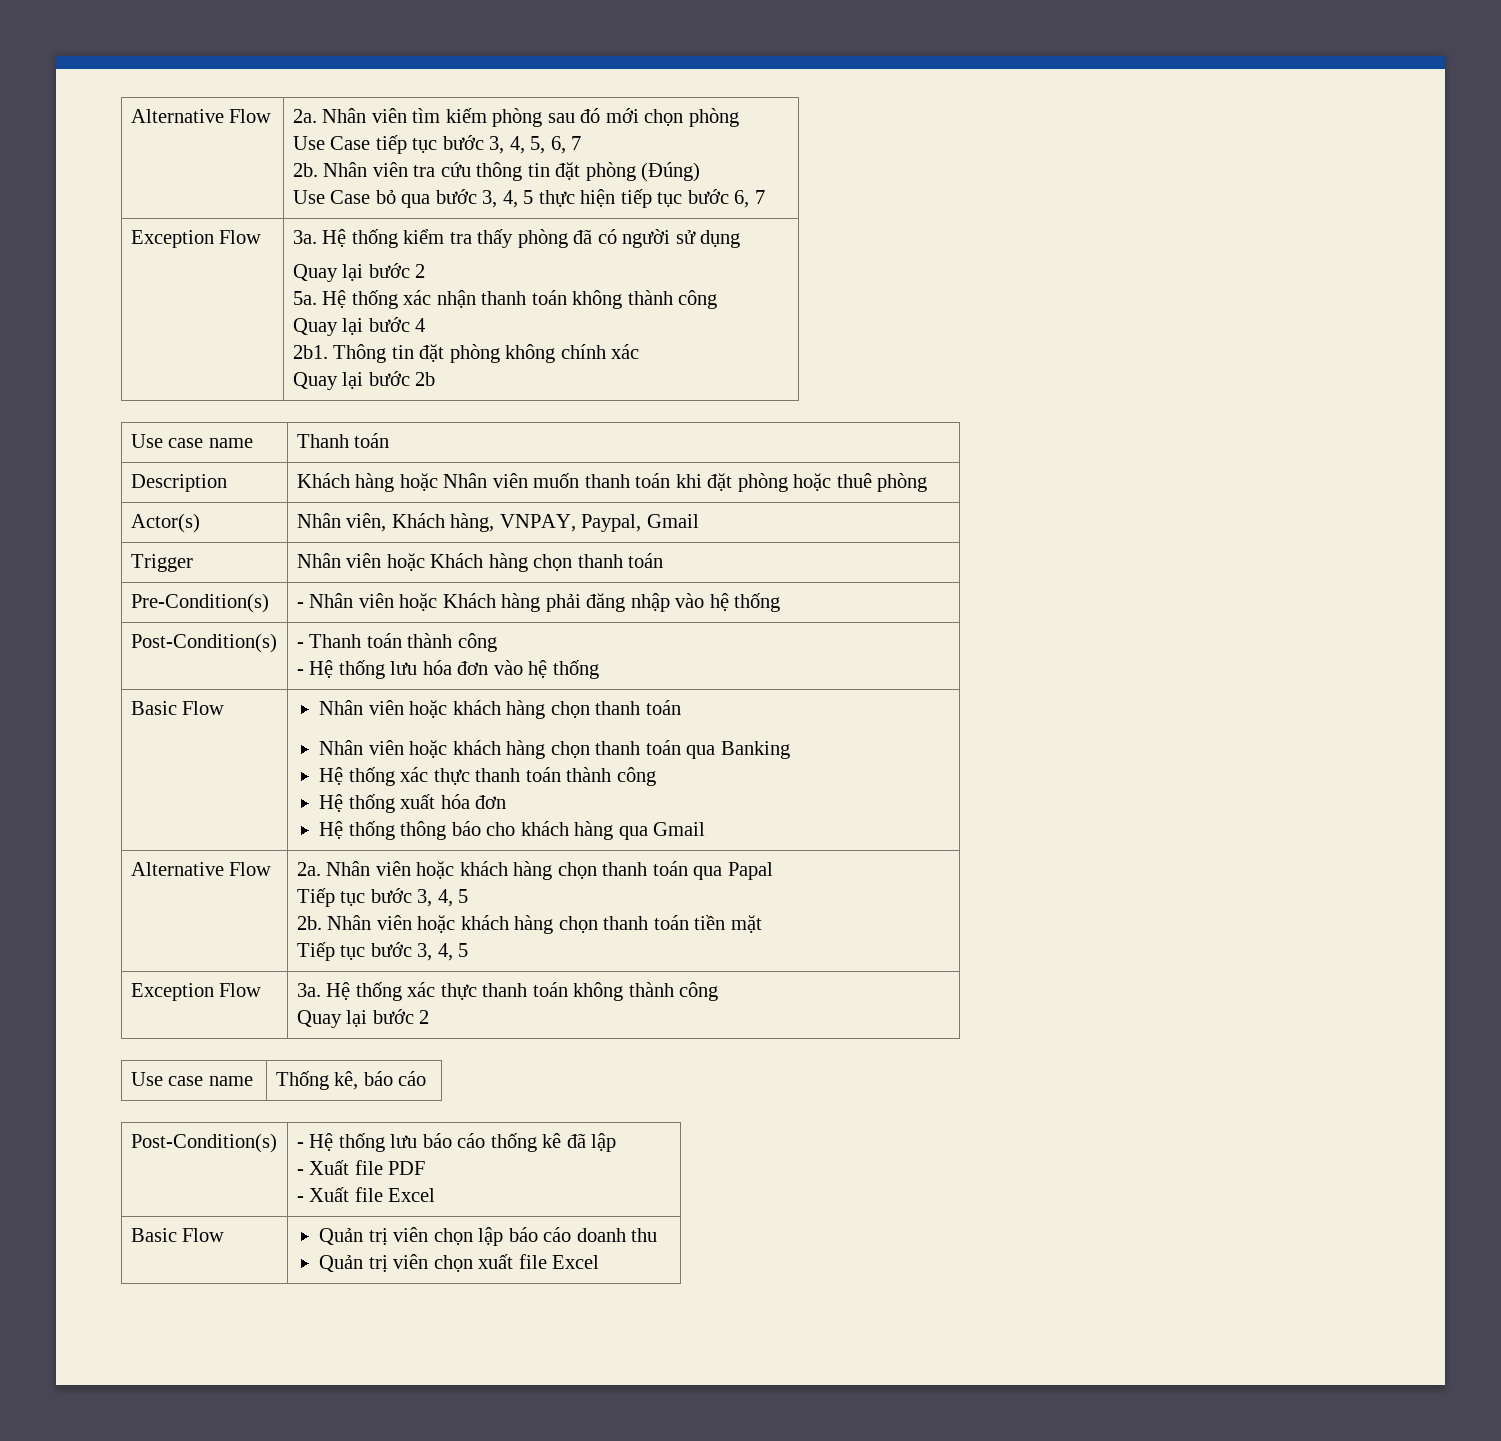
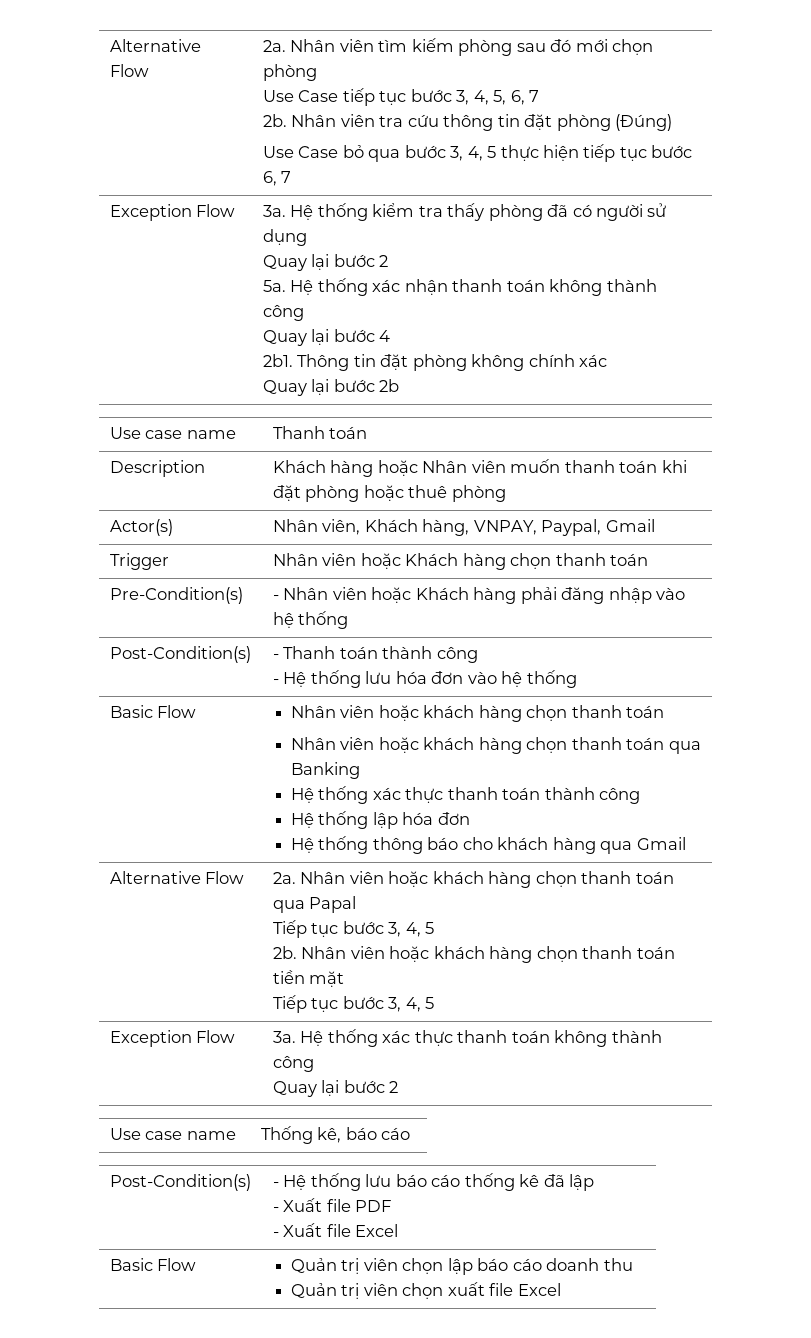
[400,794,436,809] xuất -> [372,812,398,829] lập

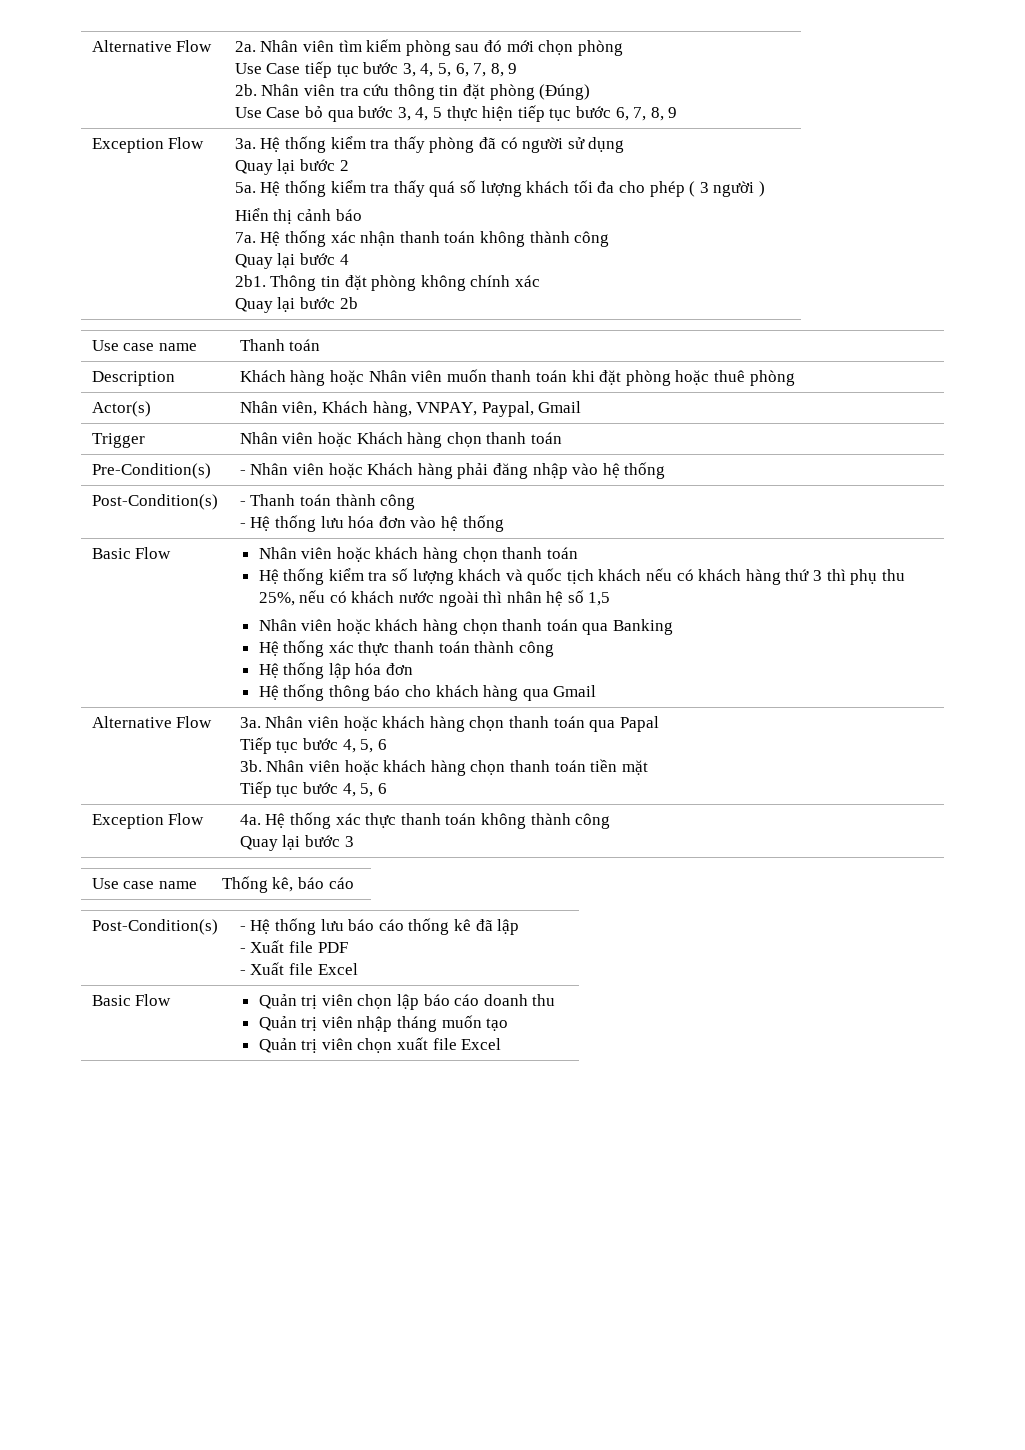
[528,90,539,102] 7 -> [473,63,518,77] 7, 8, 9
[281,171,292,183] 7 -> [633,107,678,121] 7, 8, 9
(368, 287) none -> [330,180,765,197] [234,208,362,224] [234,230,327,247] kiểm tra thấy quá số lượng khách tối đa cho phép ( 3 người ) // Hiển thị cảnh báo // 7a. Hệ thống
(665, 711) none -> [258,568,905,585] [258,590,611,607] // Hệ thống kiểm tra số lượng khách và quốc tịch khách nếu có khách hàng thứ 3 thì phụ thu 25%, nếu có khách nước ngoài thì nhân hệ số 1,5
[272,872,296,884] 2a. -> [239,717,261,728] 3a.
[388,922,435,937] [272,946,297,959] 3, 4, 5 // 2b. -> [342,739,387,753] [239,760,262,772] 4, 5, 6 // 3b.
[388,997,435,1012] [109,1030,236,1047] [272,1031,296,1043] 3, 4, 5 // Exception Flow | 3a. -> [342,783,387,797] [91,813,205,829] [239,814,261,825] 4, 5, 6 // Exception Flow | 4a.
[389,1081,399,1093] 2 -> [344,836,354,847] 3
(633, 1264) none -> [258,1015,509,1032] // Quản trị viên nhập tháng muốn tạo

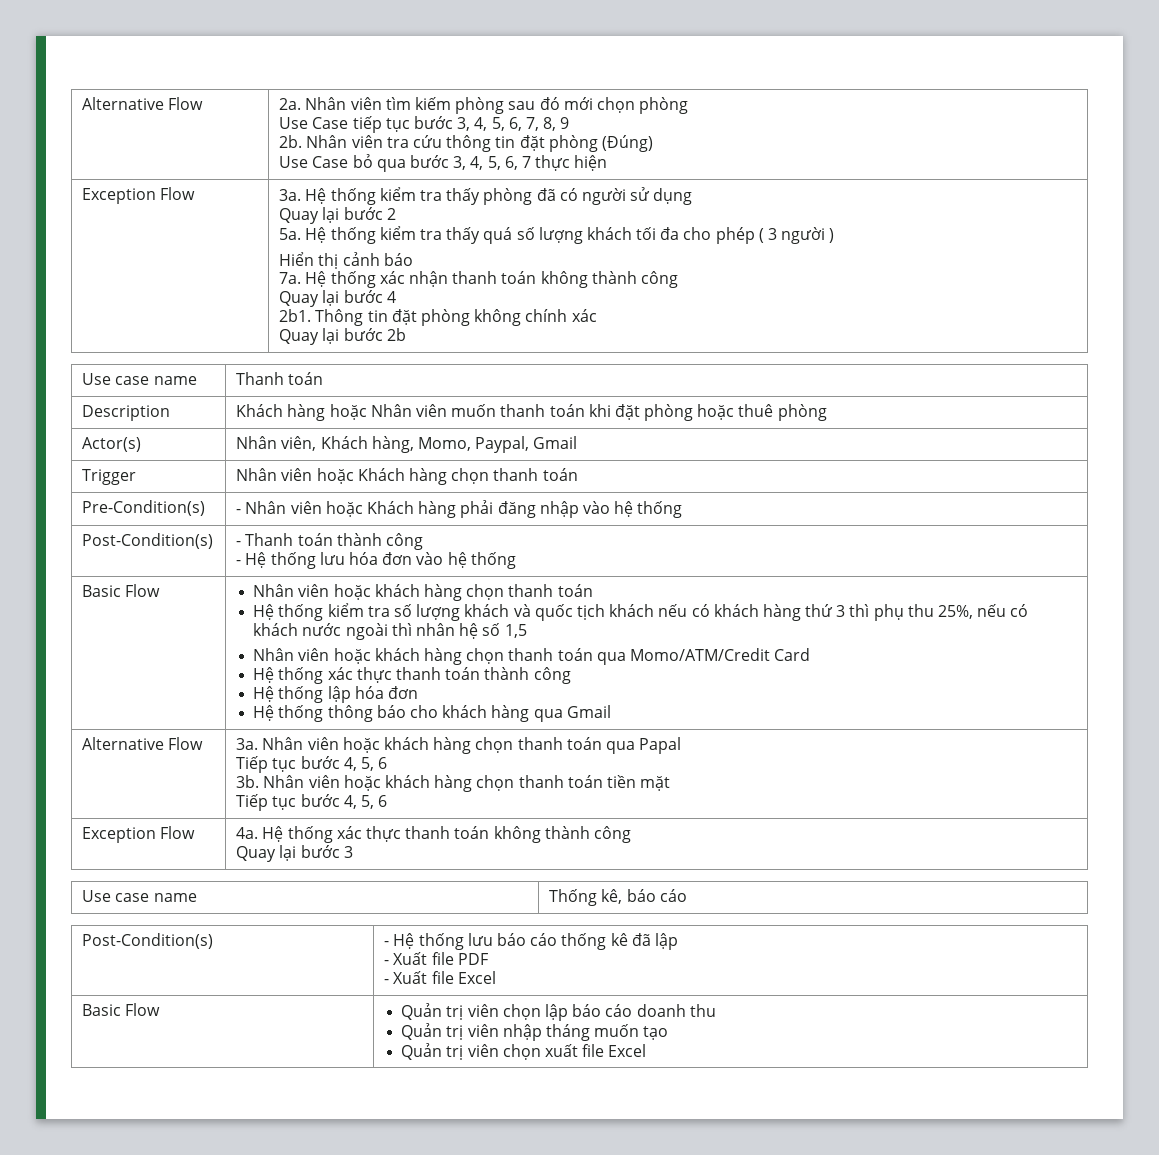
[433,107,443,118] 5 -> [487,156,531,170] 5, 6, 7
[517,105,678,122] tiếp tục bước 6, 7, 8, 9 -> (608, 163) none
[416,402,478,416] VNPAY, -> [417,437,471,451] Momo,
[612,619,673,635] Banking -> [629,648,811,661] Momo/ATM/Credit Card

